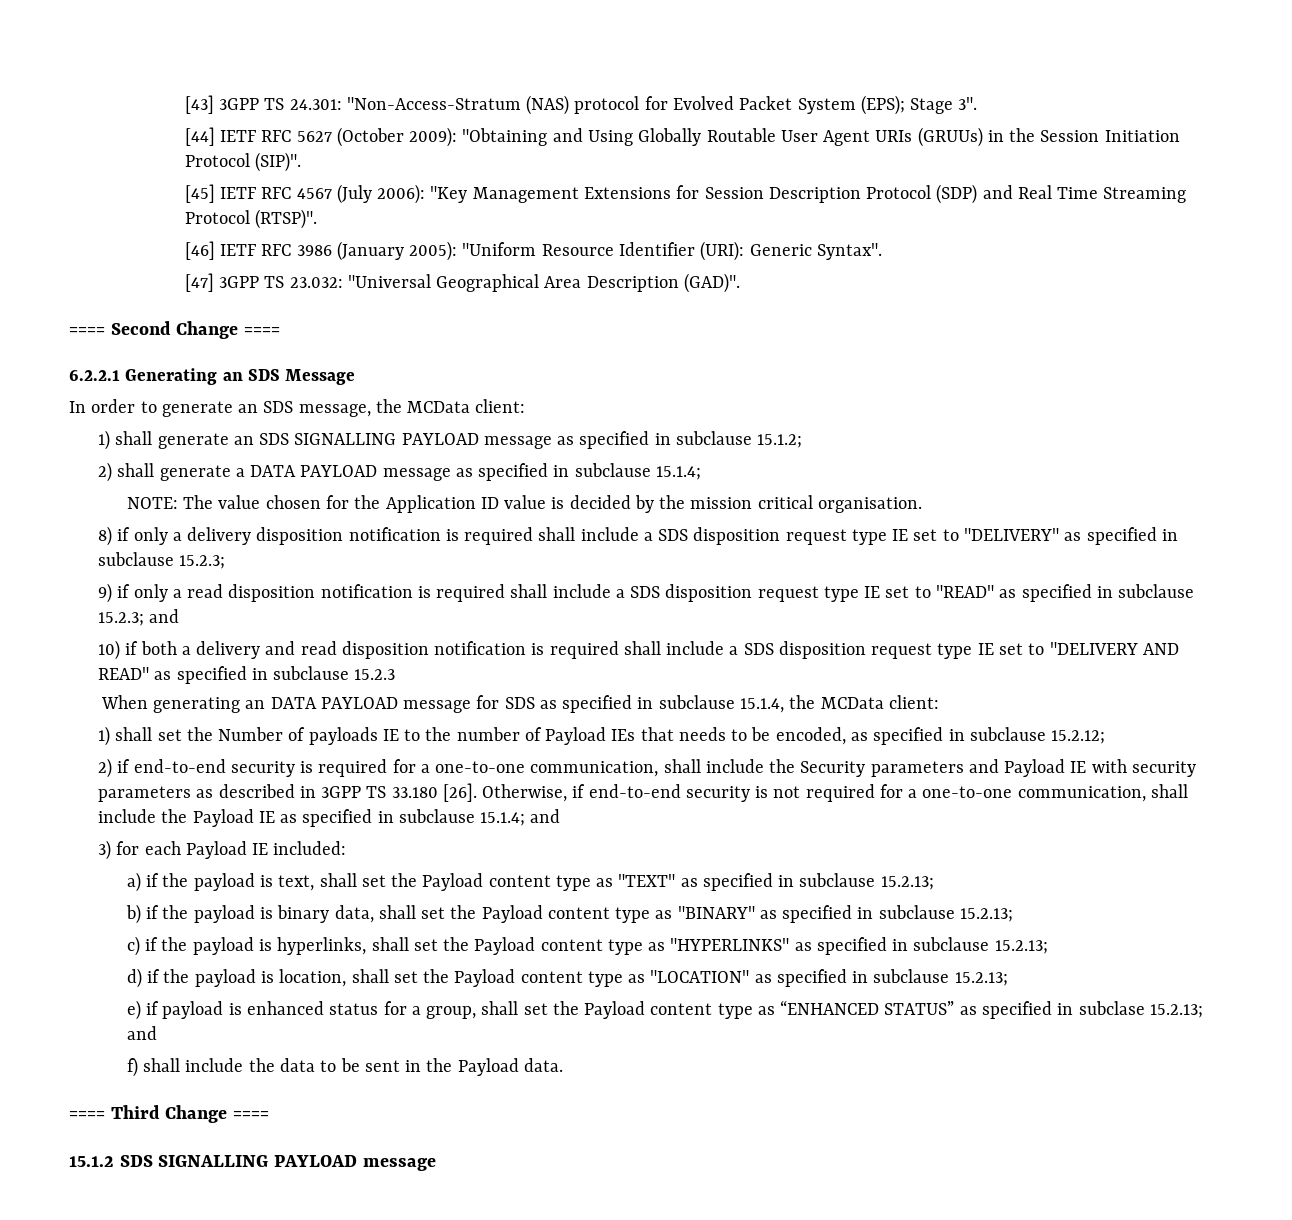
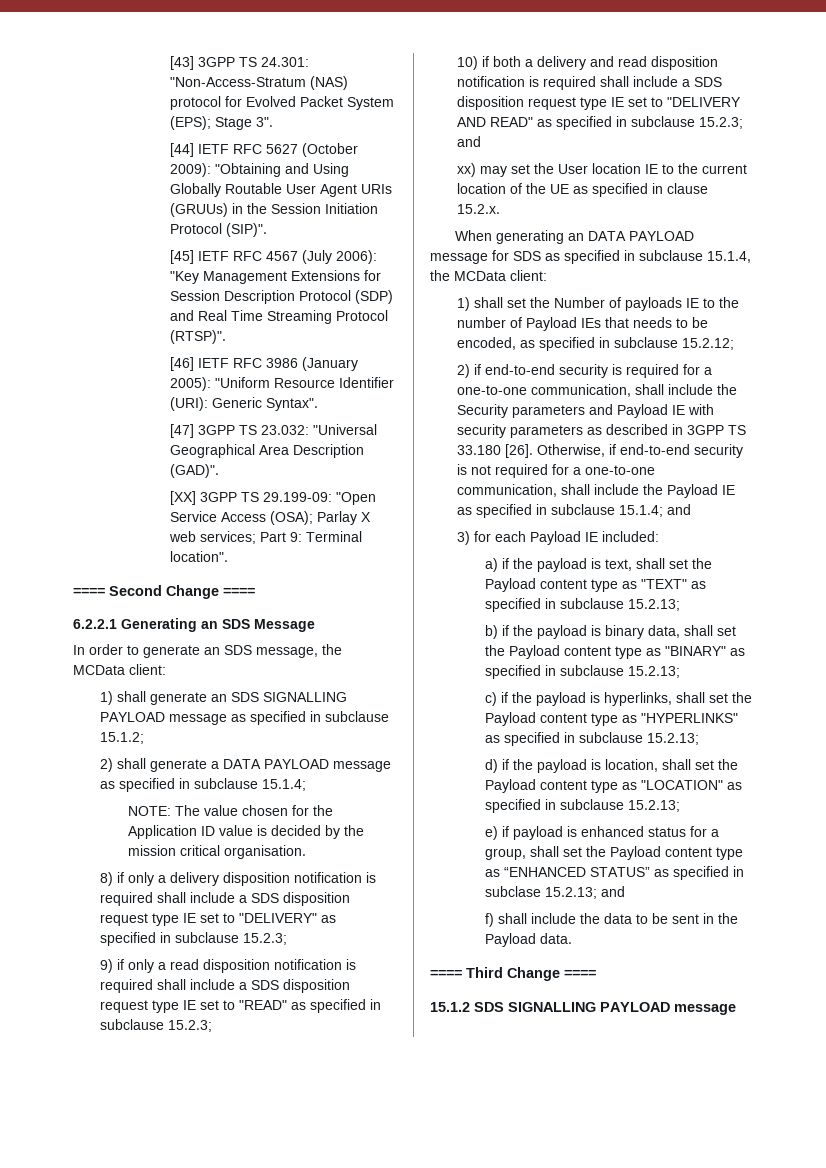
(741, 283) none -> [169,491,376,505] [169,511,371,525] [168,531,362,544] [169,551,228,562] // [XX] 3GPP TS 29.199-09: "Open Service Access (OSA); Parlay X web services; Part 9: Terminal location".
[149,609,180,623] and -> (213, 1026) none
[354,669,396,680] 15.2.3 -> [699,117,744,129] [457,136,482,147] [457,163,748,177] [457,183,709,197] [457,204,501,214] 15.2.3; and // xx) may set the User location IE to the current location of the UE as specified in clause 15.2.x.

